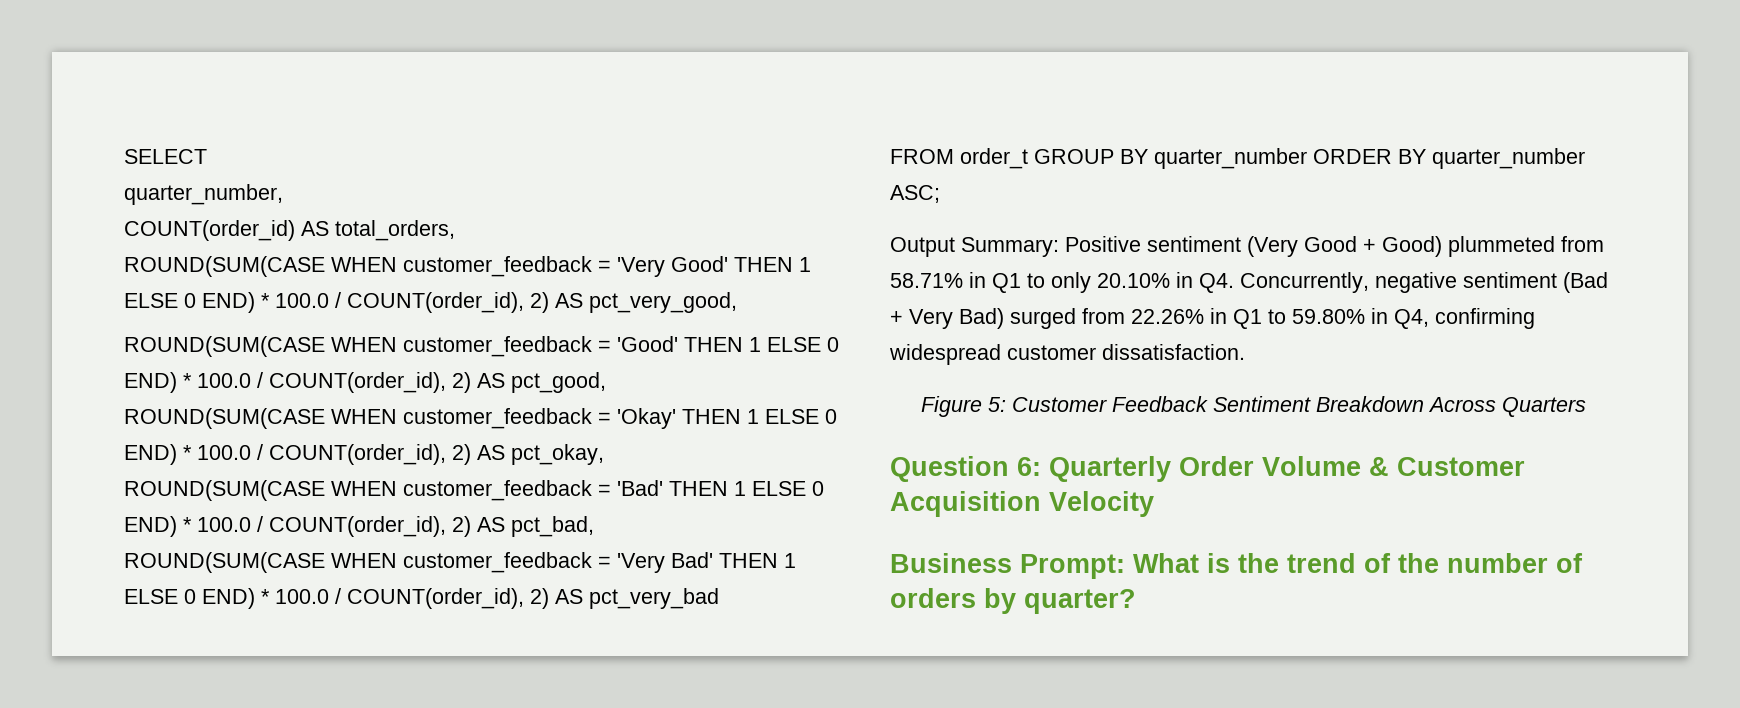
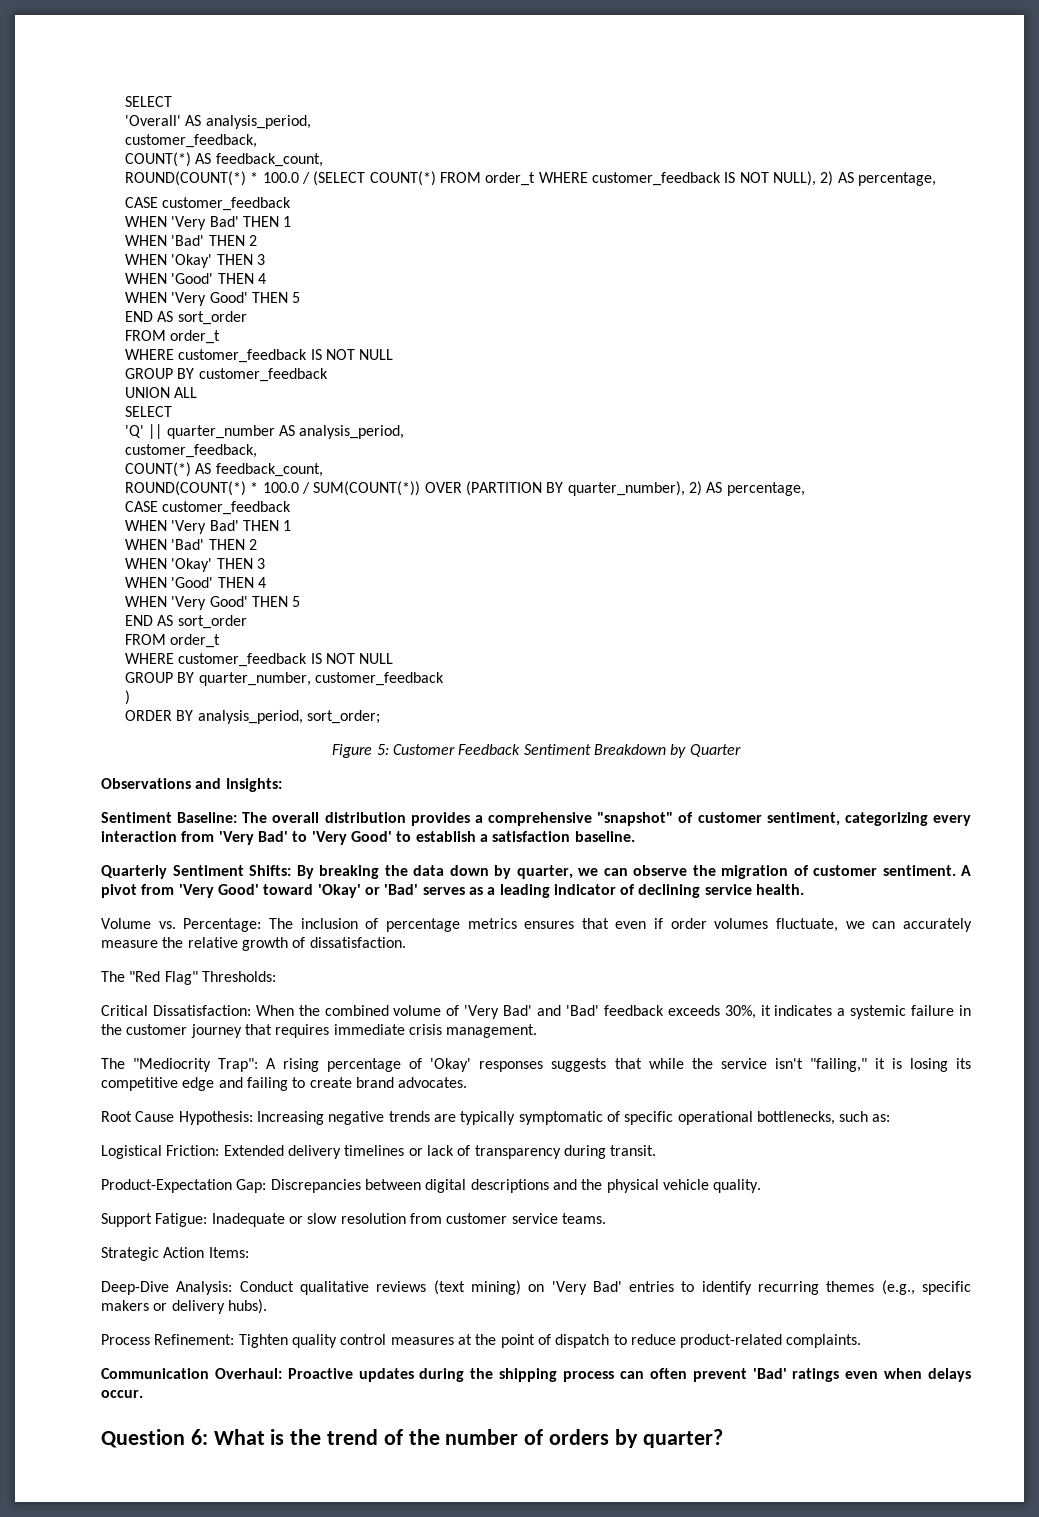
[124,149,207,164] [124,184,283,205] [124,220,455,241] [124,256,811,277] [124,292,737,313] [124,336,839,357] [124,372,606,393] [124,408,837,429] [124,444,604,465] [124,480,824,501] [124,516,594,537] [124,552,796,573] [124,588,719,609] [890,148,1585,169] [890,185,940,203] [890,236,1604,257] [890,272,1608,293] [890,308,1535,329] [889,344,1245,365] SELECT // quarter_number, // COUNT(order_id) AS total_orders, // ROUND(SUM(CASE WHEN customer_feedback = 'Very Good' THEN 1 ELSE 0 END) * 100.0 / COUNT(order_id), 2) AS pct_very_good, // ROUND(SUM(CASE WHEN customer_feedback = 'Good' THEN 1 ELSE 0 END) * 100.0 / COUNT(order_id), 2) AS pct_good, // ROUND(SUM(CASE WHEN customer_feedback = 'Okay' THEN 1 ELSE 0 END) * 100.0 / COUNT(order_id), 2) AS pct_okay, // ROUND(SUM(CASE WHEN customer_feedback = 'Bad' THEN 1 ELSE 0 END) * 100.0 / COUNT(order_id), 2) AS pct_bad, // ROUND(SUM(CASE WHEN customer_feedback = 'Very Bad' THEN 1 ELSE 0 END) * 100.0 / COUNT(order_id), 2) AS pct_very_bad // FROM order_t GROUP BY quarter_number ORDER BY quarter_number ASC; // Output Summary: Positive sentiment (Very Good + Good) plummeted from 58.71% in Q1 to only 20.10% in Q4. Concurrently, negative sentiment (Bad + Very Bad) surged from 22.26% in Q1 to 59.80% in Q4, confirming widespread customer dissatisfaction. -> [125,96,173,107] [125,115,311,129] [125,134,258,148] [125,152,323,167] [125,171,936,186] [125,197,292,211] [125,216,292,230] [125,235,258,246] [125,254,266,268] [125,273,267,284] [125,292,301,306] [125,311,247,325] [125,330,221,344] [125,349,394,363] [125,368,328,382] [125,387,198,398] [125,406,173,417] [125,424,405,439] [125,444,258,458] [125,462,323,477] [125,481,805,496] [125,501,292,515] [125,520,292,534] [125,539,258,550] [125,558,266,572] [125,577,267,588] [125,596,301,610] [125,615,247,629] [125,634,221,648] [125,653,394,667] [125,672,445,686] [125,690,131,705] [125,710,381,724] SELECT // 'Overall' AS analysis_period, // customer_feedback, // COUNT(*) AS feedback_count, // ROUND(COUNT(*) * 100.0 / (SELECT COUNT(*) FROM order_t WHERE customer_feedback IS NOT NULL), 2) AS percentage, // CASE customer_feedback // WHEN 'Very Bad' THEN 1 // WHEN 'Bad' THEN 2 // WHEN 'Okay' THEN 3 // WHEN 'Good' THEN 4 // WHEN 'Very Good' THEN 5 // END AS sort_order // FROM order_t // WHERE customer_feedback IS NOT NULL // GROUP BY customer_feedback // UNION ALL // SELECT // 'Q' || quarter_number AS analysis_period, // customer_feedback, // COUNT(*) AS feedback_count, // ROUND(COUNT(*) * 100.0 / SUM(COUNT(*)) OVER (PARTITION BY quarter_number), 2) AS percentage, // CASE customer_feedback // WHEN 'Very Bad' THEN 1 // WHEN 'Bad' THEN 2 // WHEN 'Okay' THEN 3 // WHEN 'Good' THEN 4 // WHEN 'Very Good' THEN 5 // END AS sort_order // FROM order_t // WHERE customer_feedback IS NOT NULL // GROUP BY quarter_number, customer_feedback // ) // ORDER BY analysis_period, sort_order;
[1427,397,1586,417] [890,456,1525,482] [890,491,1154,517] [890,553,1125,579] Across Quarters // Question 6: Quarterly Order Volume & Customer Acquisition Velocity // Business Prompt: -> [670,744,741,758] [101,778,282,792] [101,812,972,826] [101,831,635,845] [101,865,971,879] [101,884,805,898] [101,918,972,932] [101,937,406,951] [101,971,276,985] [101,1005,972,1019] [101,1024,538,1038] [101,1058,972,1072] [101,1077,468,1091] [101,1111,891,1125] [101,1145,657,1159] [101,1179,762,1193] [101,1213,606,1227] [101,1247,249,1261] [101,1280,971,1295] [101,1299,267,1314] [101,1334,862,1348] [101,1368,972,1382] [101,1390,143,1398] [101,1429,208,1448] by Quarter // Observations and Insights: // Sentiment Baseline: The overall distribution provides a comprehensive "snapshot" of customer sentiment, categorizing every interaction from 'Very Bad' to 'Very Good' to establish a satisfaction baseline. // Quarterly Sentiment Shifts: By breaking the data down by quarter, we can observe the migration of customer sentiment. A pivot from 'Very Good' toward 'Okay' or 'Bad' serves as a leading indicator of declining service health. // Volume vs. Percentage: The inclusion of percentage metrics ensures that even if order volumes fluctuate, we can accurately measure the relative growth of dissatisfaction. // The "Red Flag" Thresholds: // Critical Dissatisfaction: When the combined volume of 'Very Bad' and 'Bad' feedback exceeds 30%, it indicates a systemic failure in the customer journey that requires immediate crisis management. // The "Mediocrity Trap": A rising percentage of 'Okay' responses suggests that while the service isn't "failing," it is losing its competitive edge and failing to create brand advocates. // Root Cause Hypothesis: Increasing negative trends are typically symptomatic of specific operational bottlenecks, such as: // Logistical Friction: Extended delivery timelines or lack of transparency during transit. // Product-Expectation Gap: Discrepancies between digital descriptions and the physical vehicle quality. // Support Fatigue: Inadequate or slow resolution from customer service teams. // Strategic Action Items: // Deep-Dive Analysis: Conduct qualitative reviews (text mining) on 'Very Bad' entries to identify recurring themes (e.g., specific makers or delivery hubs). // Process Refinement: Tighten quality control measures at the point of dispatch to reduce product-related complaints. // Communication Overhaul: Proactive updates during the shipping process can often prevent 'Bad' ratings even when delays occur. // Question 6:

